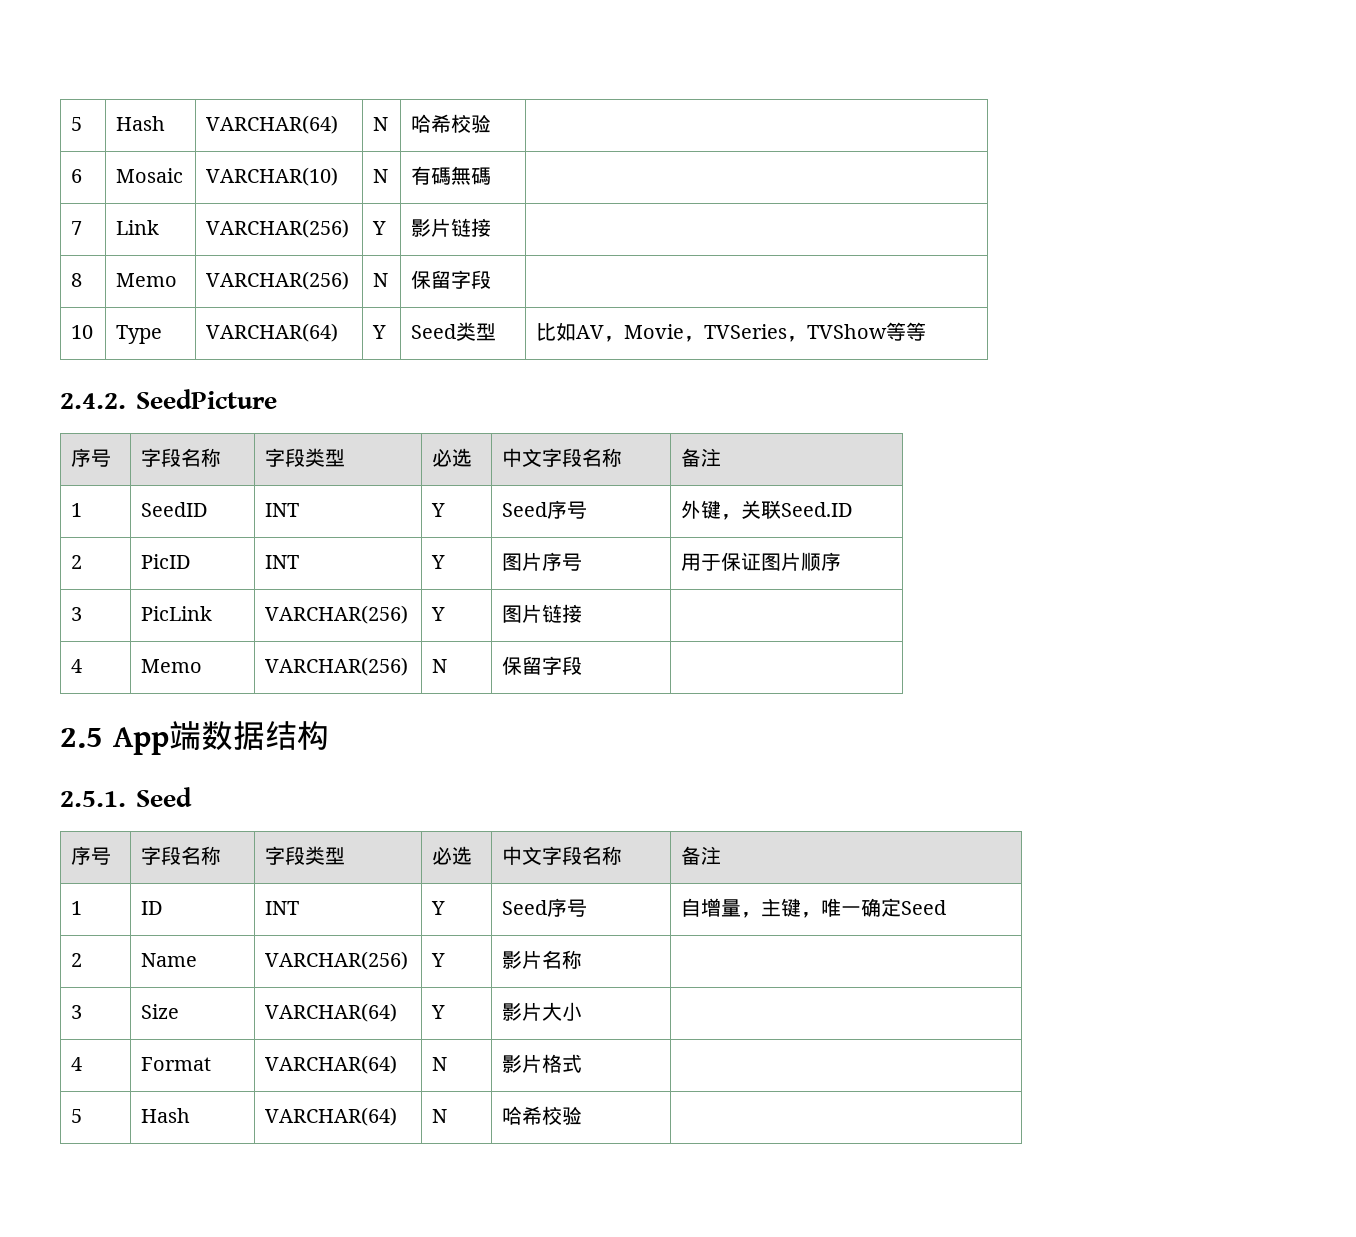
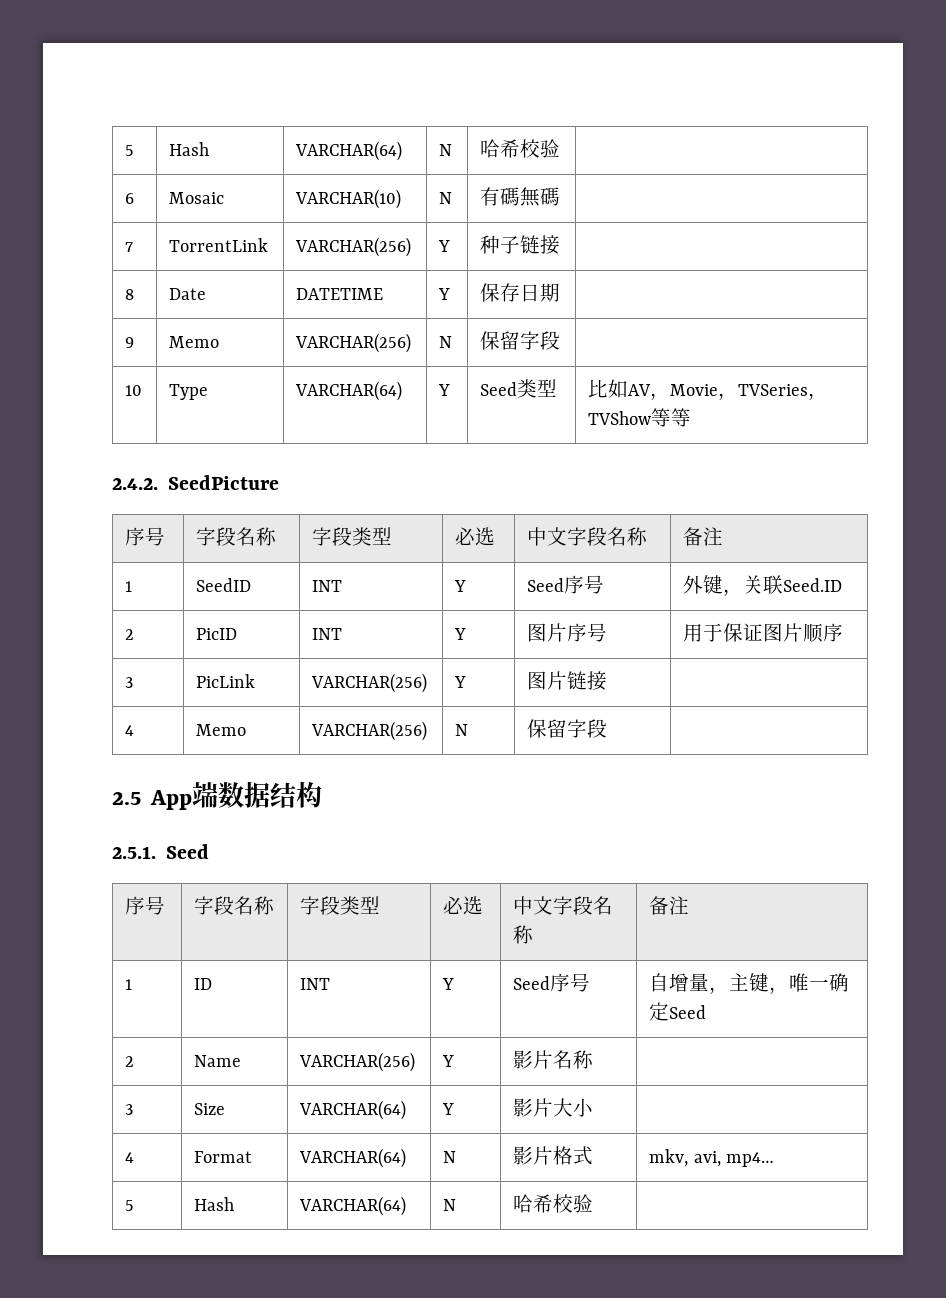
[116,220,160,235] [206,219,350,238] [372,221,387,235] [411,218,452,237] Link | VARCHAR(256) | Y | 影片 -> [169,238,269,252] [295,237,412,257] [438,240,451,252] [480,235,521,254] TorrentLink | VARCHAR(256) | Y | 种子
(83, 280) none -> [169,288,207,300] [296,288,384,300] [438,288,451,300] [480,283,561,302] [125,337,135,348] | Date | DATETIME | Y | 保存日期 | // 9
(583, 1063) none -> [649,1149,775,1167] mkv, avi, mp4…

